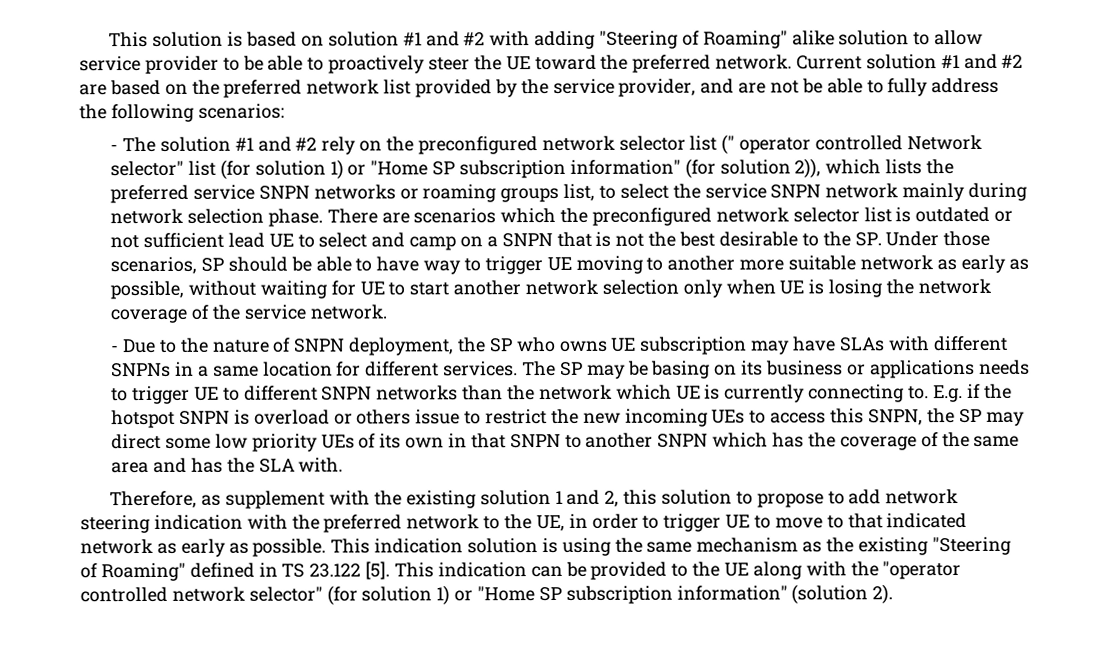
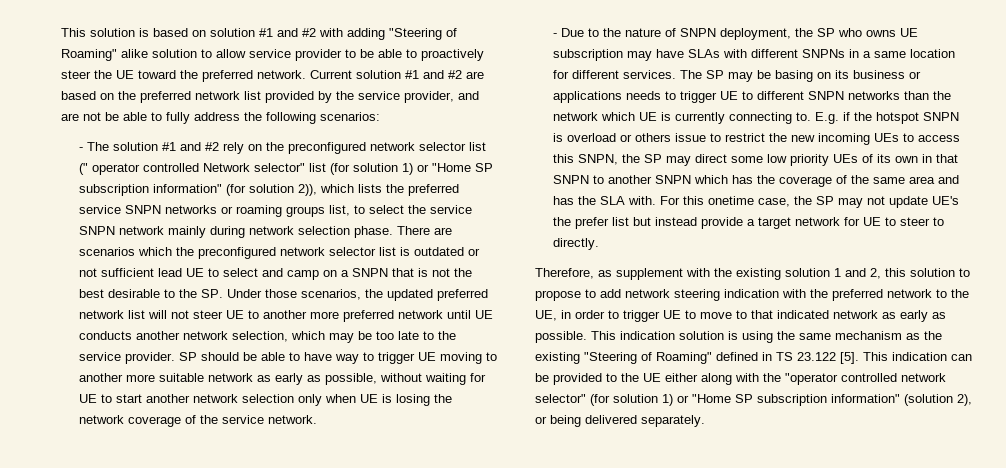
(198, 265) none -> [365,289,489,301] [79,310,494,322] [79,331,457,343] [79,352,176,364] the updated preferred network list will not steer UE to another more preferred network until UE conducts another network selection, which may be too late to the service provider.
(344, 465) none -> [660,196,960,208] [553,217,945,229] [553,238,600,250] For this onetime case, the SP may not update UE's the prefer list but instead provide a target network for UE to steer to directly.
(750, 569) none -> [665,373,698,382] either
[872,584,894,605] 2). -> [957,394,972,406] [535,415,705,427] 2), or being delivered separately.

